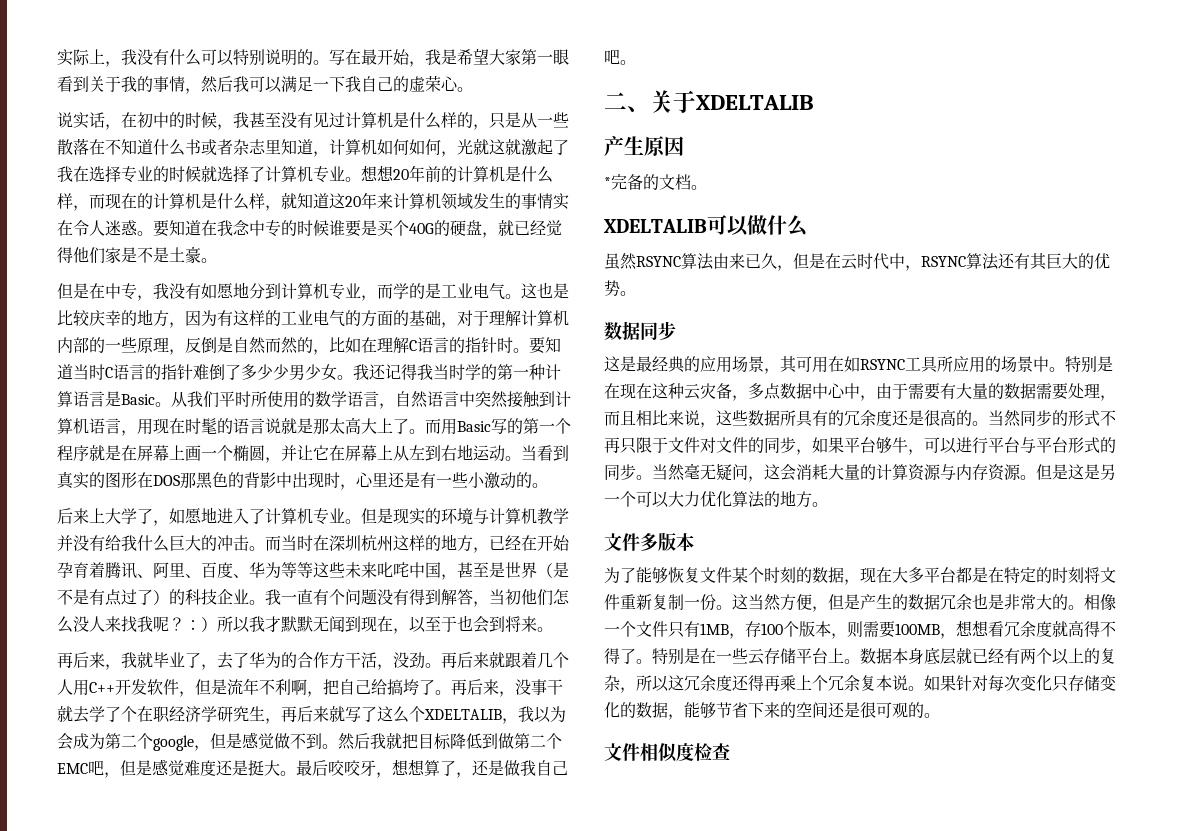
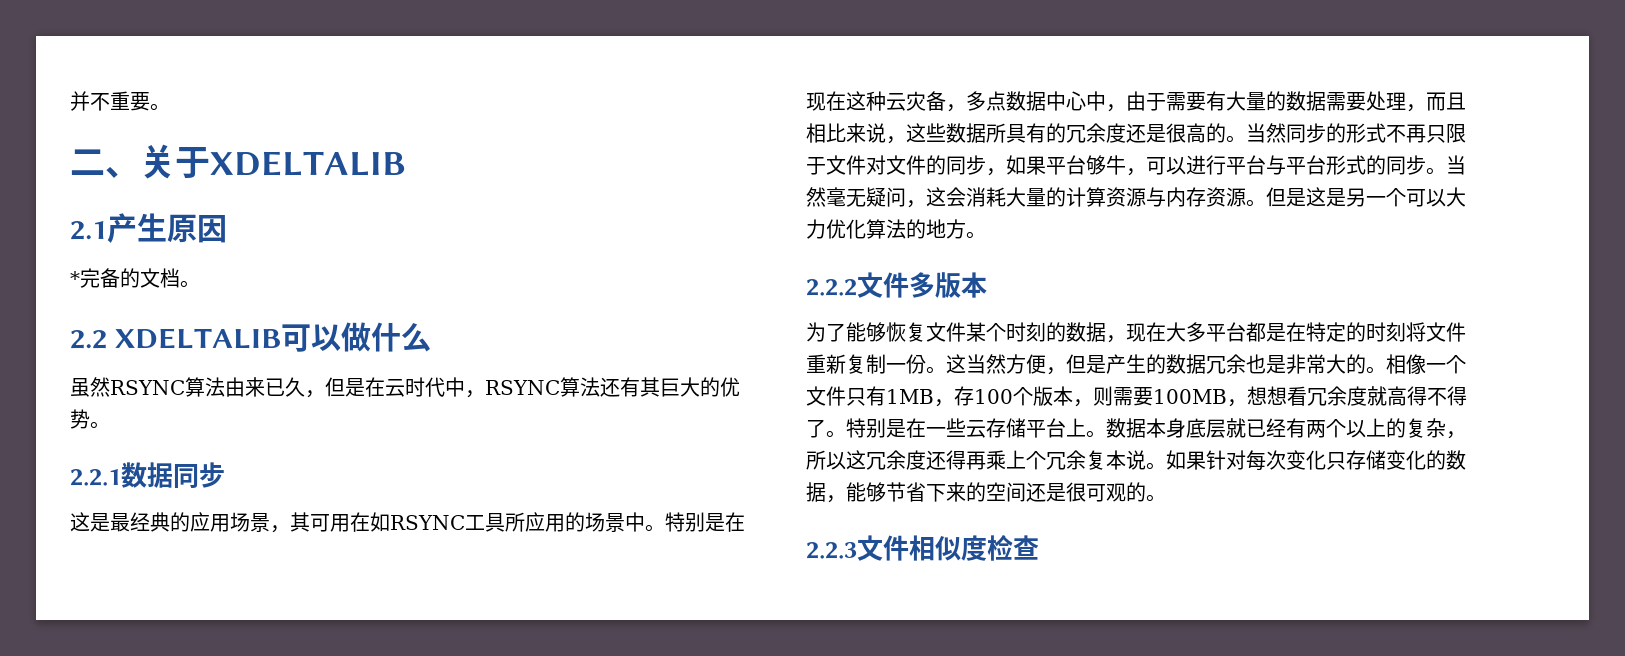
[57,48,569,67] [57,75,473,94] [57,112,569,130] [57,138,569,157] [57,165,553,183] [57,192,569,211] [57,220,562,238] [57,246,217,264] [57,282,569,301] [57,309,569,328] [57,337,561,355] [57,364,561,381] [57,391,571,409] [57,417,571,436] [57,444,569,463] [57,471,548,490] [57,507,569,526] [57,534,570,553] [57,562,569,580] [57,589,570,607] [57,615,553,634] [57,652,569,670] [57,678,563,697] [57,706,566,724] [57,732,562,751] [57,759,568,778] [604,49,620,64] 实际上，我没有什么可以特别说明的。写在最开始，我是希望大家第一眼看到关于我的事情，然后我可以满足一下我自己的虚荣心。 // 说实话，在初中的时候，我甚至没有见过计算机是什么样的，只是从一些散落在不知道什么书或者杂志里知道，计算机如何如何，光就这就激起了我在选择专业的时候就选择了计算机专业。想想20年前的计算机是什么样，而现在的计算机是什么样，就知道这20年来计算机领域发生的事情实在令人迷惑。要知道在我念中专的时候谁要是买个40G的硬盘，就已经觉得他们家是不是土豪。 // 但是在中专，我没有如愿地分到计算机专业，而学的是工业电气。这也是比较庆幸的地方，因为有这样的工业电气的方面的基础，对于理解计算机内部的一些原理，反倒是自然而然的，比如在理解C语言的指针时。要知道当时C语言的指针难倒了多少少男少女。我还记得我当时学的第一种计算语言是Basic。从我们平时所使用的数学语言，自然语言中突然接触到计算机语言，用现在时髦的语言说就是那太高大上了。而用Basic写的第一个程序就是在屏幕上画一个椭圆，并让它在屏幕上从左到右地运动。当看到真实的图形在DOS那黑色的背影中出现时，心里还是有一些小激动的。 // 后来上大学了，如愿地进入了计算机专业。但是现实的环境与计算机教学并没有给我什么巨大的冲击。而当时在深圳杭州这样的地方，已经在开始孕育着腾讯、阿里、百度、华为等等这些未来叱咤中国，甚至是世界（是不是有点过了）的科技企业。我一直有个问题没有得到解答，当初他们怎么没人来找我呢？：）所以我才默默无闻到现在，以至于也会到将来。 // 再后来，我就毕业了，去了华为的合作方干活，没劲。再后来就跟着几个人用C++开发软件，但是流年不利啊，把自己给搞垮了。再后来，没事干就去学了个在职经济学研究生，再后来就写了这么个XDELTALIB，我以为会成为第二个google，但是感觉做不到。然后我就把目标降低到做第二个EMC吧，但是感觉难度还是挺大。最后咬咬牙，想想算了，还是做我自己吧 -> [70,91,150,111] 并不重要
(814, 102) none -> [70,221,107,240] 2.1
(707, 187) none -> [70,330,107,349] 2.2
(636, 293) none -> [70,469,121,486] 2.2.1
(828, 504) none -> [806,279,857,296] 2.2.2
(940, 715) none -> [806,542,857,559] 2.2.3

